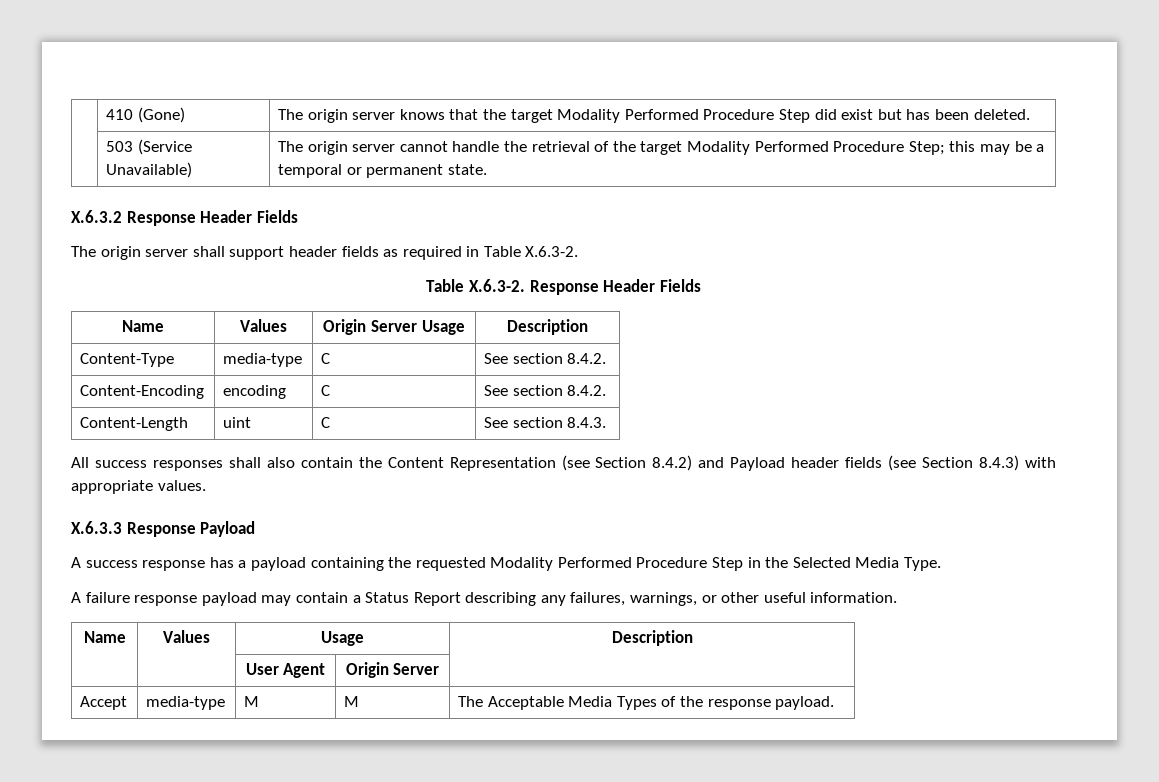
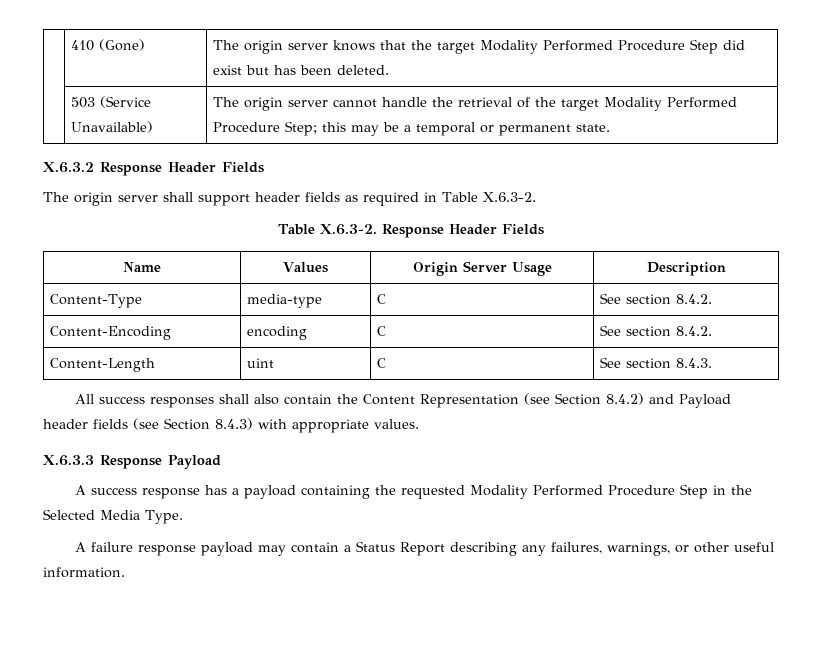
[83,631,126,643] [163,630,210,643] [321,631,364,646] [611,630,693,646] [245,663,326,678] [345,662,440,678] [80,696,128,710] [146,696,226,710] [244,696,260,707] [344,696,360,707] [458,696,835,710] // Name | Values | Usage | Description // | | User Agent | Origin Server | // Accept | media-type | M | M | The Acceptable Media Types of the response payload. -> (125, 572) none

